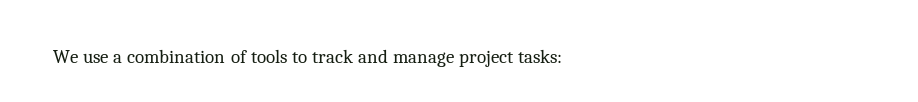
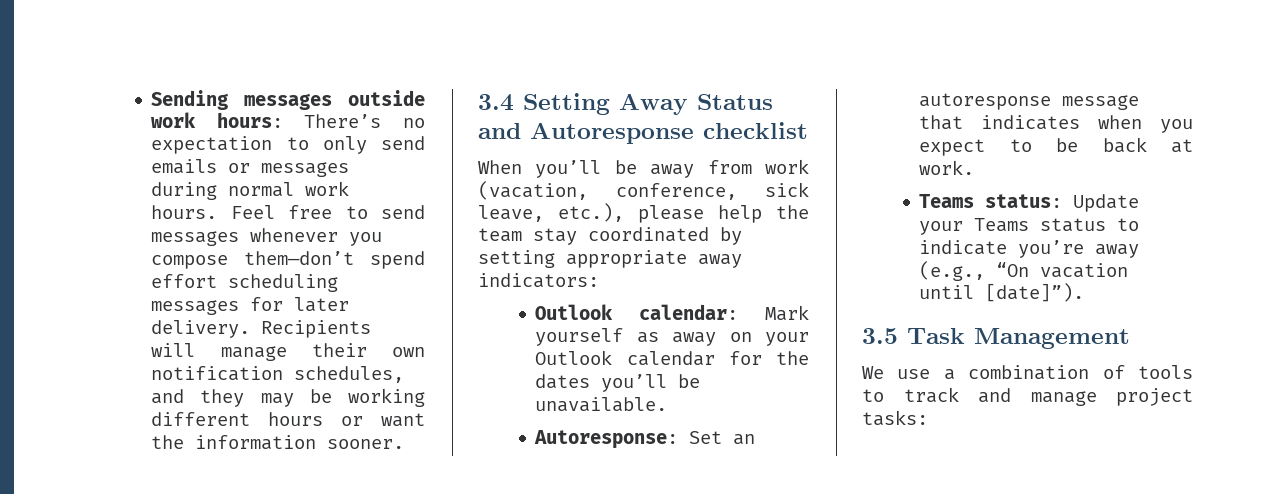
(53, 56) none -> [151,90,425,110] [151,112,425,128] [151,136,425,154] [151,159,350,177] [151,181,350,200] [151,205,425,219] [151,228,383,246] [151,251,425,269] [151,274,339,292] [151,297,350,315] [151,320,372,338] [151,343,425,361] [151,366,405,383] [151,388,425,407] [151,412,425,427] [151,435,405,450] [478,93,773,115] [478,122,808,144] [478,159,809,178] [478,181,809,200] [478,203,809,223] [478,227,742,245] [478,250,742,268] [478,273,599,288] [535,304,809,321] [535,328,809,346] [535,350,809,366] [535,374,701,392] [535,397,668,412] [534,430,756,449] [919,93,1140,110] [919,115,1193,133] [919,137,1193,156] [919,160,975,175] [919,194,1140,212] [919,218,1140,235] [919,240,1140,258] [919,261,1129,281] [919,283,1085,302] [862,328,1130,349] Sending messages outside work hours: There’s no expectation to only send emails or messages during normal work hours. Feel free to send messages whenever you compose them—don’t spend effort scheduling messages for later delivery. Recipients will manage their own notification schedules, and they may be working different hours or want the information sooner. // 3.4 Setting Away Status and Autoresponse checklist // When you’ll be away from work (vacation, conference, sick leave, etc.), please help the team stay coordinated by setting appropriate away indicators: // Outlook calendar: Mark yourself as away on your Outlook calendar for the dates you’ll be unavailable. // Autoresponse: Set an autoresponse message that indicates when you expect to be back at work. // Teams status: Update your Teams status to indicate you’re away (e.g., “On vacation until [date]”). // 3.5 Task Management //

